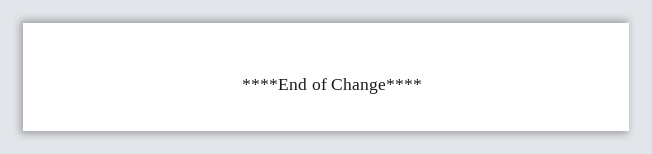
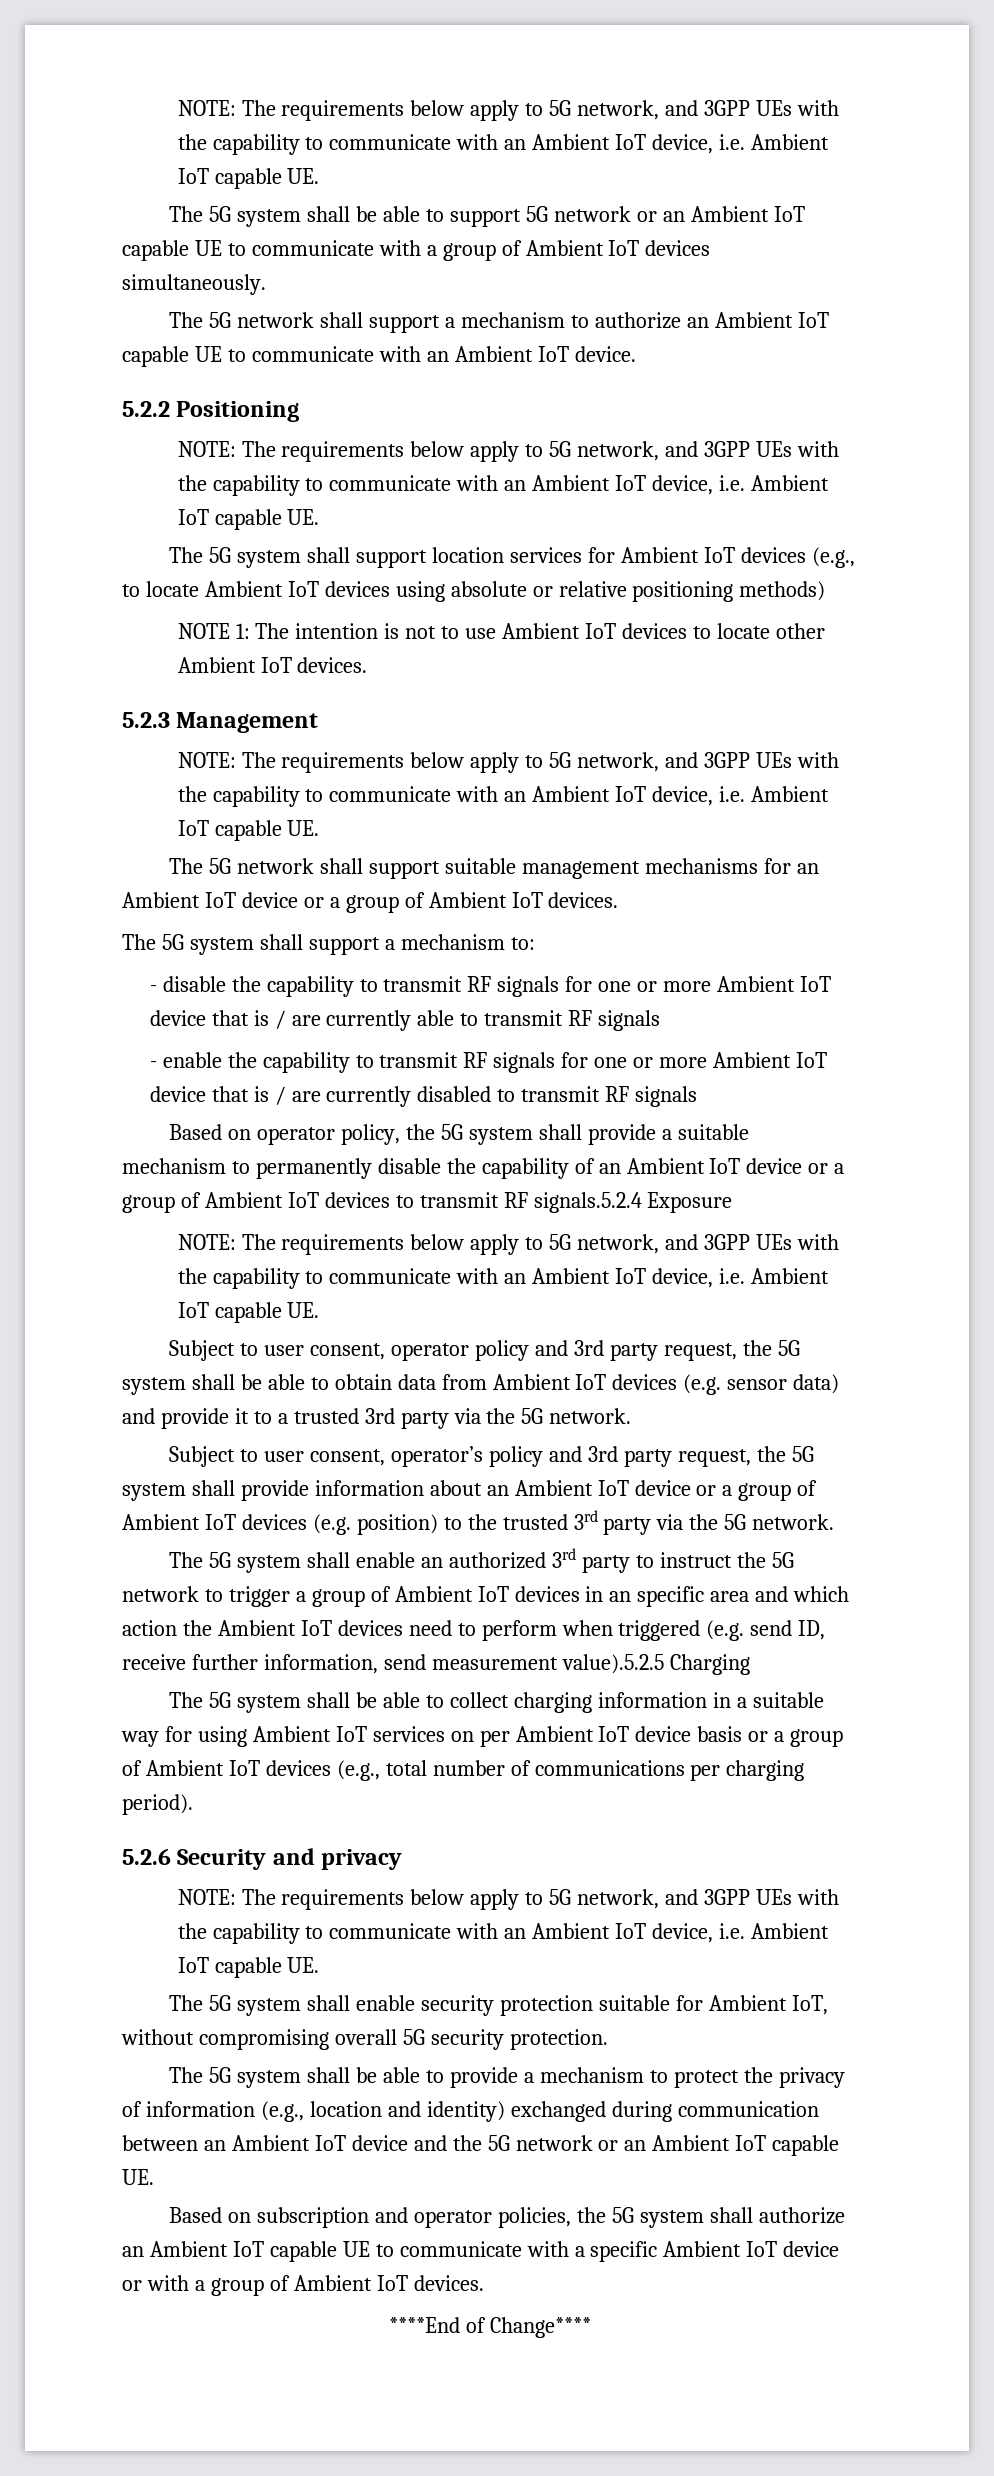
(241, 84) none -> [177,100,839,121] [177,134,829,155] [177,168,320,189] [169,206,805,227] [122,240,711,261] [122,274,266,295] [169,312,829,333] [122,346,636,367] [122,401,300,422] [177,441,839,462] [177,475,829,496] [177,509,320,530] [169,547,855,568] [122,581,826,602] [177,623,825,639] [177,657,368,673] [122,712,319,733] [177,752,839,773] [177,786,829,807] [177,820,320,841] [169,858,819,879] [122,892,619,913] [122,934,535,955] [149,976,832,997] [149,1010,661,1031] [149,1052,828,1073] [149,1086,698,1107] [169,1124,749,1145] [122,1158,845,1179] [122,1192,733,1213] [177,1234,839,1255] [177,1268,829,1289] [177,1302,320,1323] [169,1340,800,1361] [122,1374,840,1395] [122,1408,632,1429] [169,1446,814,1467] [122,1480,818,1501] [122,1510,835,1535] [169,1548,794,1573] [122,1586,850,1607] [122,1620,826,1641] [122,1654,750,1675] [169,1692,824,1713] [121,1726,844,1747] [122,1760,805,1781] [122,1794,193,1815] [122,1848,403,1870] [177,1889,839,1910] [177,1923,829,1944] [177,1957,320,1978] [169,1995,828,2016] [121,2029,608,2050] [169,2067,845,2088] [122,2101,819,2122] [122,2135,840,2156] [122,2169,154,2185] [169,2207,845,2228] [122,2241,840,2262] [122,2275,484,2296] NOTE: The requirements below apply to 5G network, and 3GPP UEs with the capability to communicate with an Ambient IoT device, i.e. Ambient IoT capable UE. // The 5G system shall be able to support 5G network or an Ambient IoT capable UE to communicate with a group of Ambient IoT devices simultaneously. // The 5G network shall support a mechanism to authorize an Ambient IoT capable UE to communicate with an Ambient IoT device. // 5.2.2 Positioning // NOTE: The requirements below apply to 5G network, and 3GPP UEs with the capability to communicate with an Ambient IoT device, i.e. Ambient IoT capable UE. // The 5G system shall support location services for Ambient IoT devices (e.g., to locate Ambient IoT devices using absolute or relative positioning methods) // NOTE 1: The intention is not to use Ambient IoT devices to locate other Ambient IoT devices. // 5.2.3 Management // NOTE: The requirements below apply to 5G network, and 3GPP UEs with the capability to communicate with an Ambient IoT device, i.e. Ambient IoT capable UE. // The 5G network shall support suitable management mechanisms for an Ambient IoT device or a group of Ambient IoT devices. // The 5G system shall support a mechanism to: // - disable the capability to transmit RF signals for one or more Ambient IoT device that is / are currently able to transmit RF signals // - enable the capability to transmit RF signals for one or more Ambient IoT device that is / are currently disabled to transmit RF signals // Based on operator policy, the 5G system shall provide a suitable mechanism to permanently disable the capability of an Ambient IoT device or a group of Ambient IoT devices to transmit RF signals.5.2.4 Exposure // NOTE: The requirements below apply to 5G network, and 3GPP UEs with the capability to communicate with an Ambient IoT device, i.e. Ambient IoT capable UE. // Subject to user consent, operator policy and 3rd party request, the 5G system shall be able to obtain data from Ambient IoT devices (e.g. sensor data) and provide it to a trusted 3rd party via the 5G network. // Subject to user consent, operator’s policy and 3rd party request, the 5G system shall provide information about an Ambient IoT device or a group of Ambient IoT devices (e.g. position) to the trusted 3rd party via the 5G network. // The 5G system shall enable an authorized 3rd party to instruct the 5G network to trigger a group of Ambient IoT devices in an specific area and which action the Ambient IoT devices need to perform when triggered (e.g. send ID, receive further information, send measurement value).5.2.5 Charging // The 5G system shall be able to collect charging information in a suitable way for using Ambient IoT services on per Ambient IoT device basis or a group of Ambient IoT devices (e.g., total number of communications per charging period). // 5.2.6 Security and privacy // NOTE: The requirements below apply to 5G network, and 3GPP UEs with the capability to communicate with an Ambient IoT device, i.e. Ambient IoT capable UE. // The 5G system shall enable security protection suitable for Ambient IoT, without compromising overall 5G security protection. // The 5G system shall be able to provide a mechanism to protect the privacy of information (e.g., location and identity) exchanged during communication between an Ambient IoT device and the 5G network or an Ambient IoT capable UE. // Based on subscription and operator policies, the 5G system shall authorize an Ambient IoT capable UE to communicate with a specific Ambient IoT device or with a group of Ambient IoT devices. //

